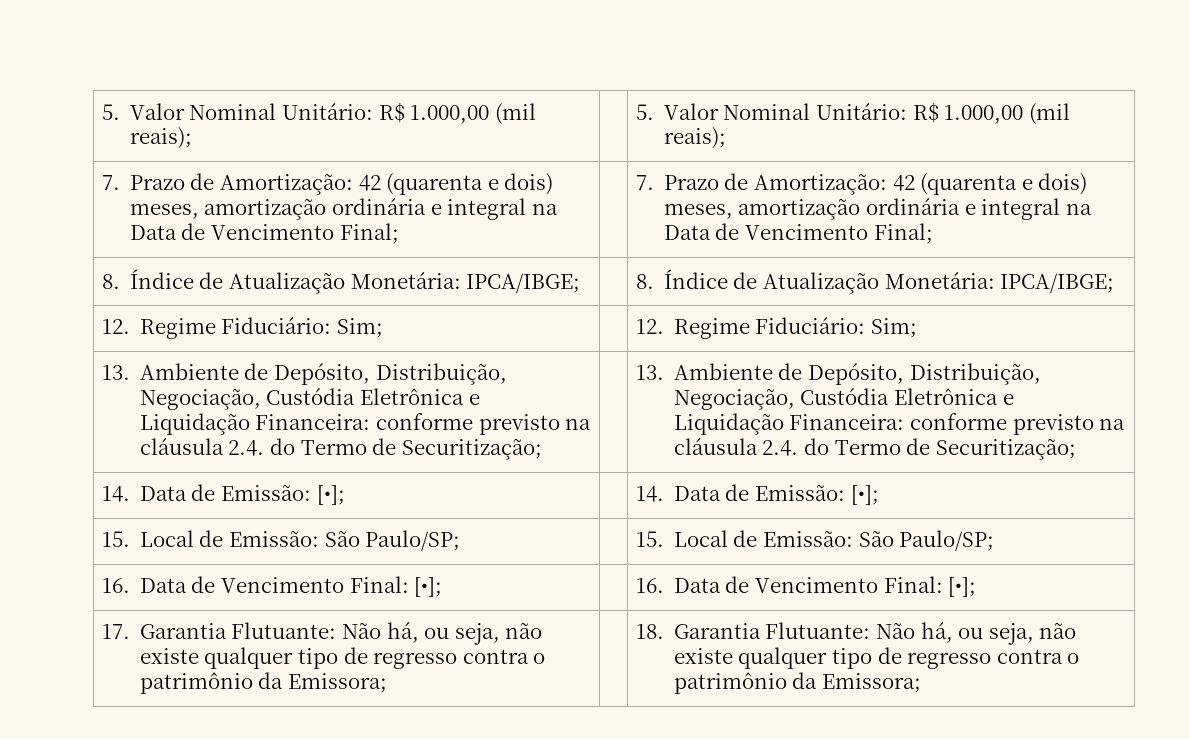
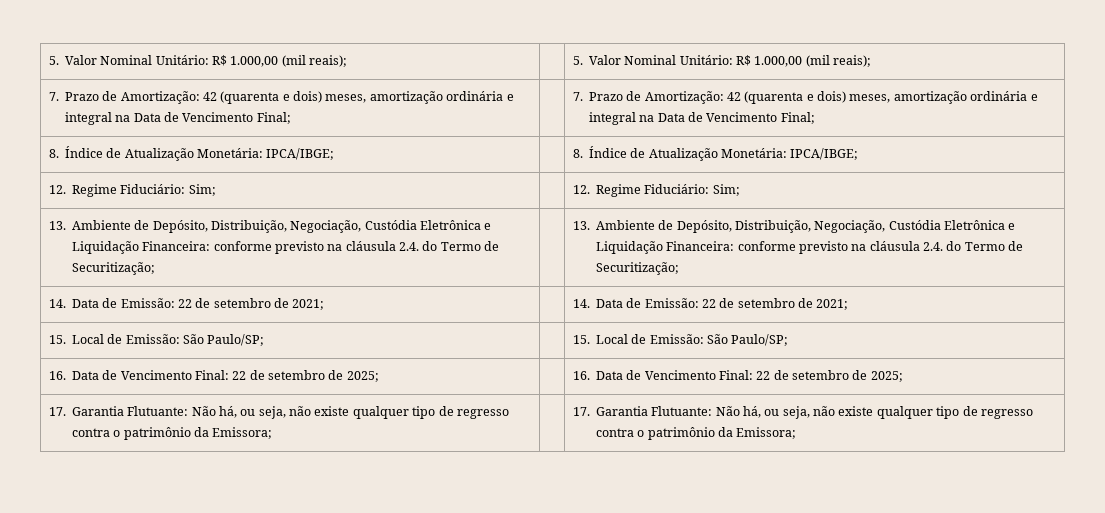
[316,485,345,505] [635,484,879,505] [•]; | | 14. Data de Emissão: [•]; -> [177,298,325,310] [572,298,849,310] 22 de setembro de 2021; | | 14. Data de Emissão: 22 de setembro de 2021;
[414,577,443,597] [635,576,977,597] [•]; | | 16. Data de Vencimento Final: [•]; -> [232,370,379,382] [572,370,903,382] 22 de setembro de 2025; | | 16. Data de Vencimento Final: 22 de setembro de 2025;
[635,624,664,639] 18. -> [572,407,590,416] 17.

